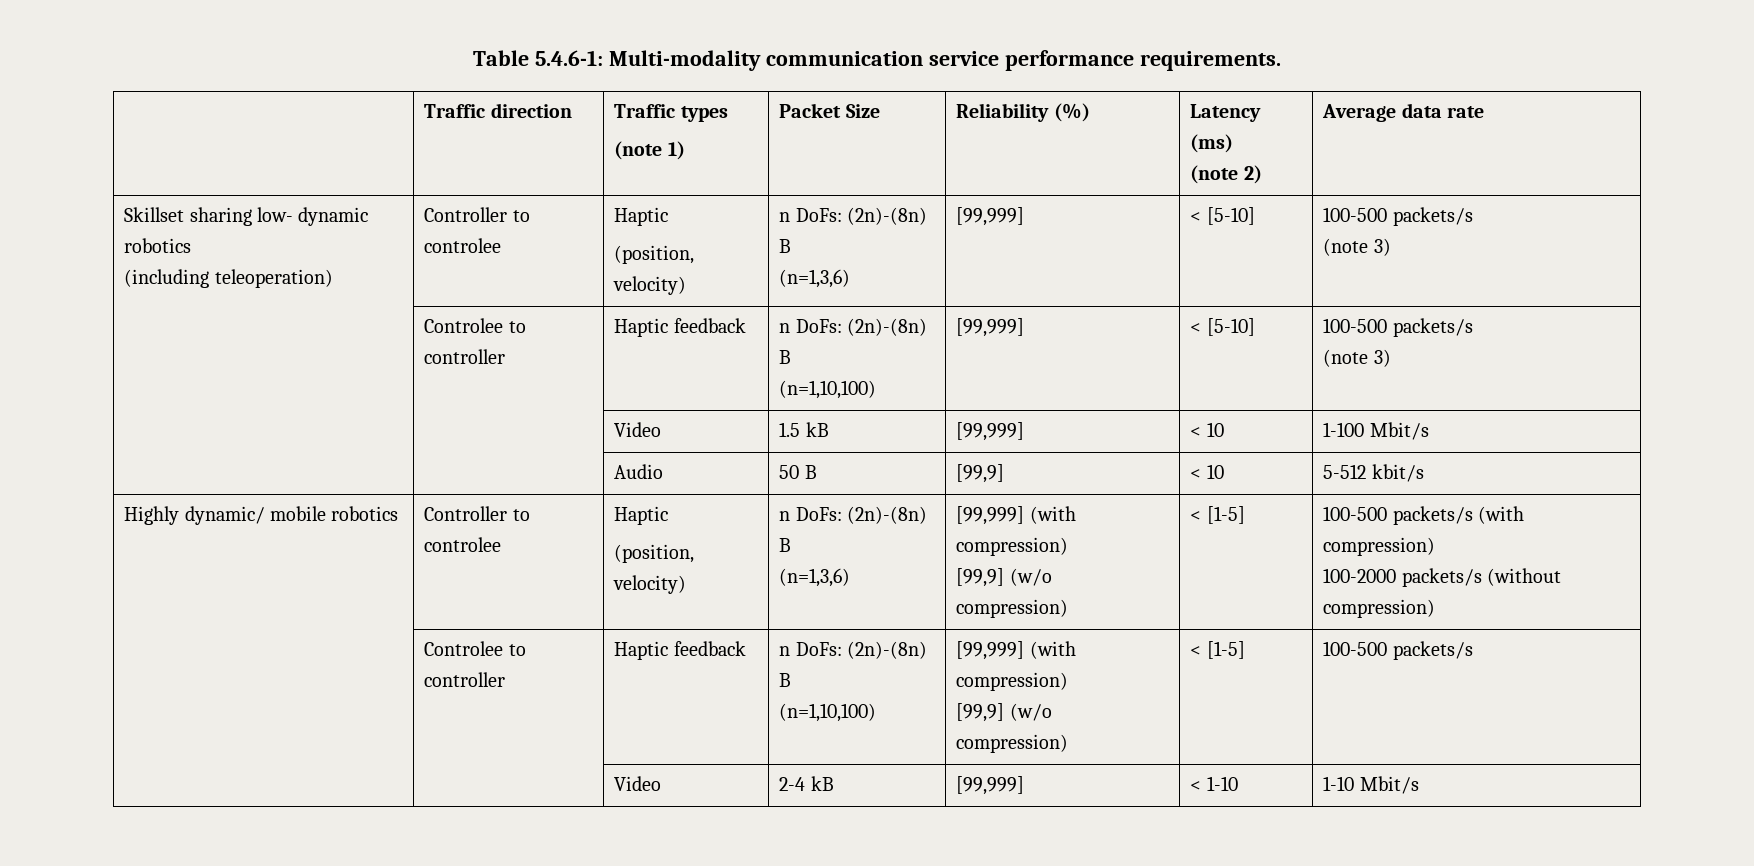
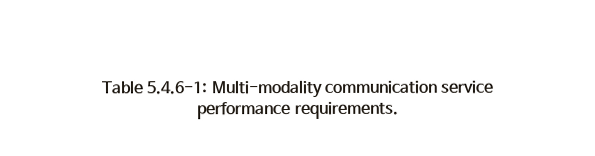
[424,103,572,118] [614,104,728,122] [614,141,685,160] [779,103,880,118] [956,103,1090,122] [1190,104,1262,122] [1190,134,1234,153] [1190,165,1262,184] [1322,103,1484,122] [124,207,369,226] [124,238,192,253] [124,269,333,288] [424,207,530,222] [424,238,502,253] [614,207,669,226] [614,245,695,264] [613,276,687,295] [779,207,927,225] [779,239,792,253] [779,269,851,288] [956,207,1025,226] [1190,207,1255,225] [1323,207,1473,226] [1323,238,1391,256] [424,318,526,333] [424,349,506,364] [614,318,746,337] [779,318,927,336] [779,350,792,364] [779,380,877,399] [956,318,1025,337] [1190,318,1255,336] [1323,318,1473,337] [1323,349,1391,367] [614,422,662,437] [779,422,829,437] [956,422,1025,441] [1190,422,1224,437] [1323,422,1429,440] [614,464,664,479] [779,465,817,479] [956,464,1005,483] [1190,464,1224,479] [1323,464,1424,482] [124,506,399,525] [424,506,530,521] [424,537,502,552] [614,506,669,525] [614,544,695,563] [613,575,687,594] [779,506,927,524] [779,538,792,552] [779,568,851,587] [956,506,1076,525] [956,537,1069,556] [956,568,1052,587] [956,599,1069,618] [1190,506,1245,524] [1323,506,1524,525] [1323,537,1436,556] [1323,568,1561,587] [1323,599,1436,618] [424,641,526,656] [424,672,506,687] [614,641,746,660] [779,641,927,659] [779,673,792,687] [779,703,877,722] [956,641,1076,660] [956,672,1069,691] [956,703,1052,722] [956,734,1069,753] [1190,641,1245,659] [1323,641,1473,660] [614,776,662,791] [779,776,834,791] [956,776,1025,795] [1190,776,1238,791] [1323,776,1419,794] // | Traffic direction | Traffic types // (note 1) | Packet Size | Reliability (%) | Latency (ms) // (note 2) | Average data rate // Skillset sharing low- dynamic robotics // (including teleoperation) | Controller to controlee | Haptic // (position, velocity) | n DoFs: (2n)-(8n) B // (n=1,3,6) | [99,999] | < [5-10] | 100-500 packets/s // (note 3) // | Controlee to controller | Haptic feedback | n DoFs: (2n)-(8n) B // (n=1,10,100) | [99,999] | < [5-10] | 100-500 packets/s // (note 3) // | | Video | 1.5 kB | [99,999] | < 10 | 1-100 Mbit/s // | | Audio | 50 B | [99,9] | < 10 | 5-512 kbit/s // Highly dynamic/ mobile robotics | Controller to controlee | Haptic // (position, velocity) | n DoFs: (2n)-(8n) B // (n=1,3,6) | [99,999] (with compression) // [99,9] (w/o compression) | < [1-5] | 100-500 packets/s (with compression) // 100-2000 packets/s (without compression) // | Controlee to controller | Haptic feedback | n DoFs: (2n)-(8n) B // (n=1,10,100) | [99,999] (with compression) // [99,9] (w/o compression) | < [1-5] | 100-500 packets/s // | | Video | 2-4 kB | [99,999] | < 1-10 | 1-10 Mbit/s -> (399, 110) none

